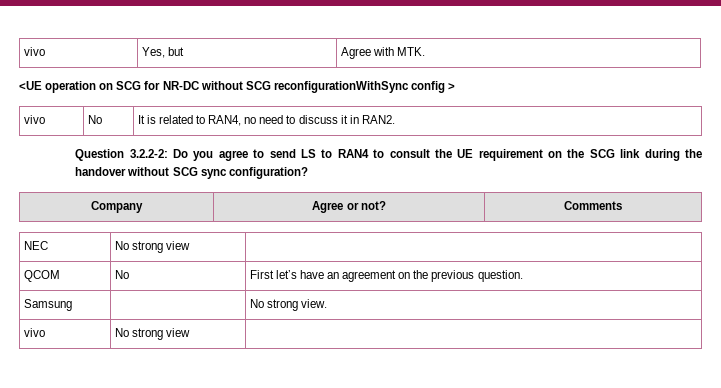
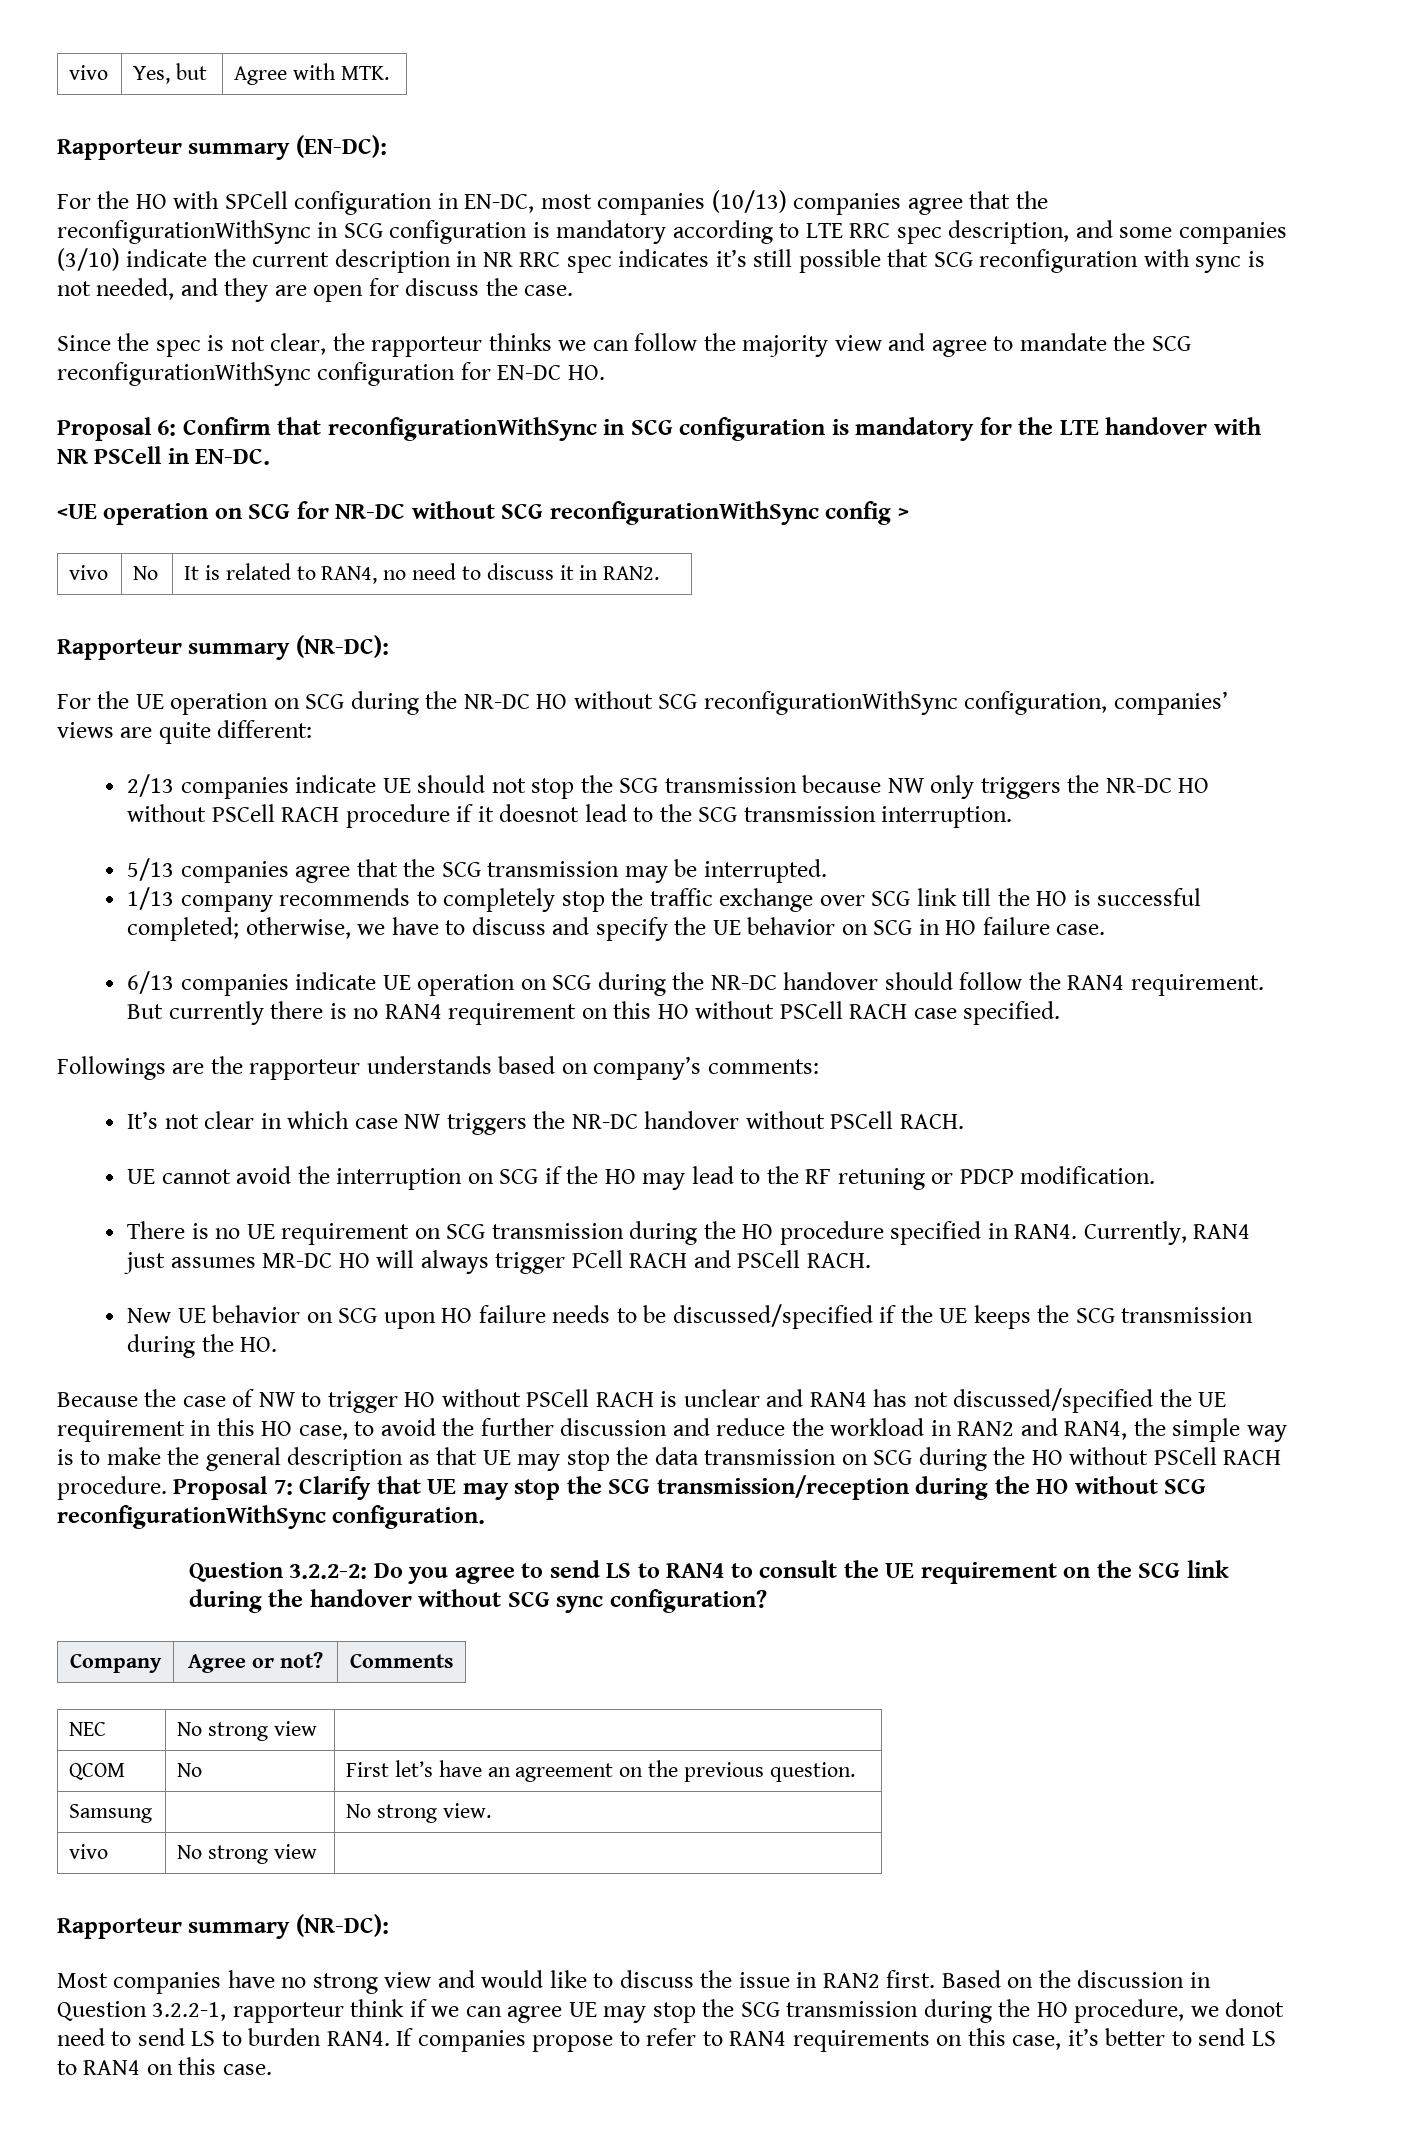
(425, 51) none -> [57,135,387,160] [57,190,1048,215] [57,220,1287,244] [57,248,1265,273] [57,278,574,302] [57,333,1191,357] [57,362,605,386] [57,417,1261,441] [57,446,271,465] // Rapporteur summary (EN-DC): // For the HO with SPCell configuration in EN-DC, most companies (10/13) companies agree that the reconfigurationWithSync in SCG configuration is mandatory according to LTE RRC spec description, and some companies (3/10) indicate the current description in NR RRC spec indicates it’s still possible that SCG reconfiguration with sync is not needed, and they are open for discuss the case. // Since the spec is not clear, the rapporteur thinks we can follow the majority view and agree to mandate the SCG reconfigurationWithSync configuration for EN-DC HO. // Proposal 6: Confirm that reconfigurationWithSync in SCG configuration is mandatory for the LTE handover with NR PSCell in EN-DC.
(395, 119) none -> [57,635,389,660] [57,691,1228,715] [57,720,313,744] [127,774,1210,799] [127,804,1013,828] [127,858,827,883] [127,887,1202,912] [127,917,1106,941] [127,971,1264,996] [127,1001,1061,1025] [57,1056,819,1080] [127,1111,964,1135] [127,1166,1156,1190] [127,1221,1251,1245] [124,1250,871,1274] [127,1304,1254,1329] [127,1334,278,1358] [57,1388,1227,1413] [57,1418,1287,1442] [57,1447,1282,1471] [57,1475,1207,1500] [57,1505,486,1529] // Rapporteur summary (NR-DC): // For the UE operation on SCG during the NR-DC HO without SCG reconfigurationWithSync configuration, companies’ views are quite different: // 2/13 companies indicate UE should not stop the SCG transmission because NW only triggers the NR-DC HO without PSCell RACH procedure if it doesnot lead to the SCG transmission interruption. // 5/13 companies agree that the SCG transmission may be interrupted. // 1/13 company recommends to completely stop the traffic exchange over SCG link till the HO is successful completed; otherwise, we have to discuss and specify the UE behavior on SCG in HO failure case. // 6/13 companies indicate UE operation on SCG during the NR-DC handover should follow the RAN4 requirement. But currently there is no RAN4 requirement on this HO without PSCell RACH case specified. // Followings are the rapporteur understands based on company’s comments: // It’s not clear in which case NW triggers the NR-DC handover without PSCell RACH. // UE cannot avoid the interruption on SCG if the HO may lead to the RF retuning or PDCP modification. // There is no UE requirement on SCG transmission during the HO procedure specified in RAN4. Currently, RAN4 just assumes MR-DC HO will always trigger PCell RACH and PSCell RACH. // New UE behavior on SCG upon HO failure needs to be discussed/specified if the UE keeps the SCG transmission during the HO. // Because the case of NW to trigger HO without PSCell RACH is unclear and RAN4 has not discussed/specified the UE requirement in this HO case, to avoid the further discussion and reduce the workload in RAN2 and RAN4, the simple way is to make the general description as that UE may stop the data transmission on SCG during the HO without PSCell RACH procedure. Proposal 7: Clarify that UE may stop the SCG transmission/reception during the HO without SCG reconfigurationWithSync configuration.
(190, 332) none -> [57,1914,389,1939] [57,1970,1211,1994] [57,1999,1285,2023] [57,2028,1276,2052] [57,2057,272,2075] // Rapporteur summary (NR-DC): // Most companies have no strong view and would like to discuss the issue in RAN2 first. Based on the discussion in Question 3.2.2-1, rapporteur think if we can agree UE may stop the SCG transmission during the HO procedure, we donot need to send LS to burden RAN4. If companies propose to refer to RAN4 requirements on this case, it’s better to send LS to RAN4 on this case.

